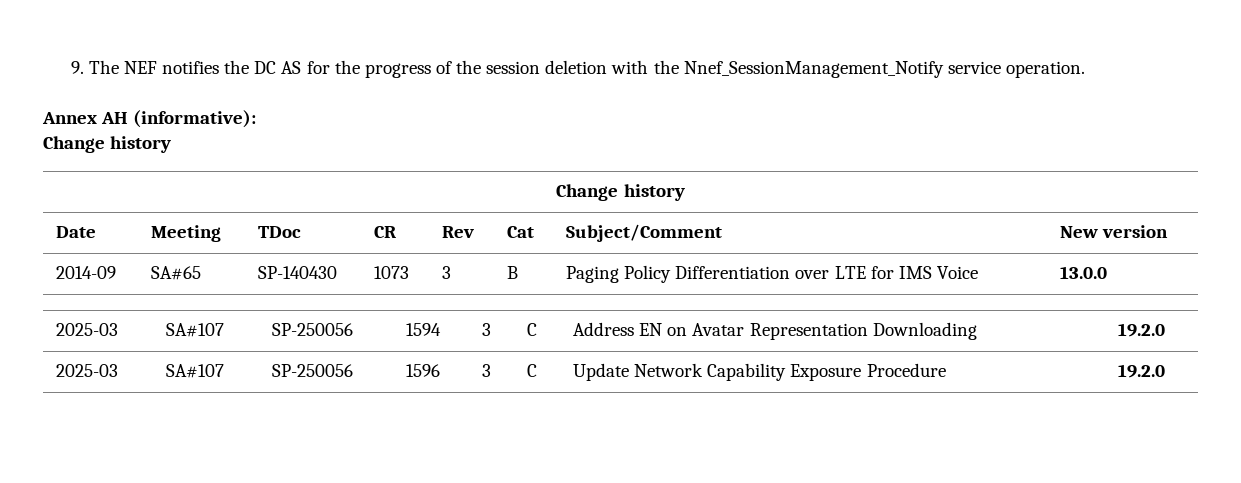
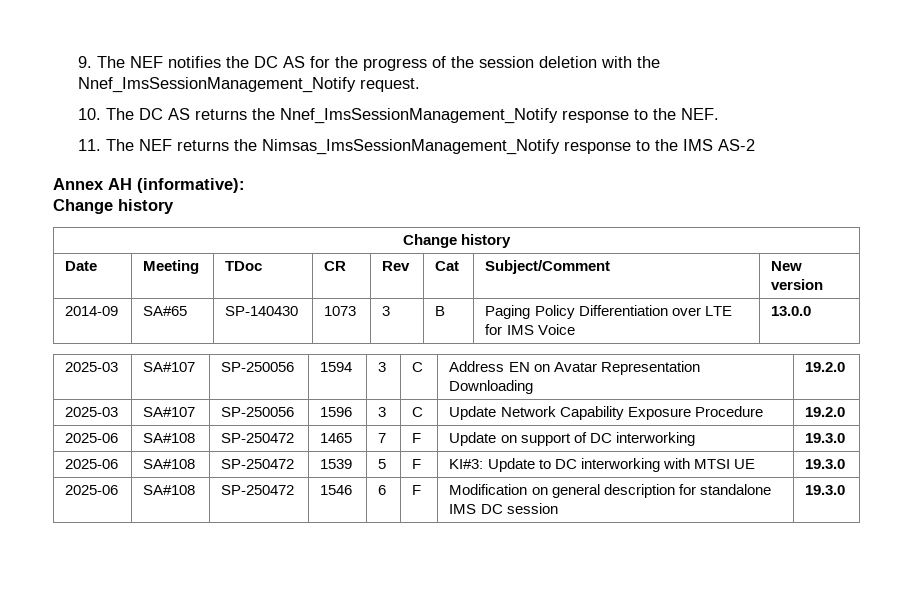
[683,61,1085,78] Nnef_SessionManagement_Notify service operation. -> [78,77,421,93] [78,108,720,124] [78,139,756,155] Nnef_ImsSessionManagement_Notify request. // 10. The DC AS returns the Nnef_ImsSessionManagement_Notify response to the NEF. // 11. The NEF returns the Nimsas_ImsSessionManagement_Notify response to the IMS AS-2
(1165, 371) none -> [65,433,119,443] [143,433,196,443] [221,433,295,443] [320,433,353,443] [378,433,387,443] [412,433,422,443] [449,432,695,446] [805,433,846,443] [65,459,119,469] [143,459,196,469] [221,459,295,469] [320,459,353,469] [378,459,387,469] [412,459,422,469] [449,458,755,472] [805,459,846,469] [65,485,119,495] [143,485,196,495] [221,485,295,495] [320,485,353,495] [378,485,387,495] [412,485,422,495] [449,484,771,498] [449,503,558,514] [805,485,846,495] // 2025-06 | SA#108 | SP-250472 | 1465 | 7 | F | Update on support of DC interworking | 19.3.0 // 2025-06 | SA#108 | SP-250472 | 1539 | 5 | F | KI#3: Update to DC interworking with MTSI UE | 19.3.0 // 2025-06 | SA#108 | SP-250472 | 1546 | 6 | F | Modification on general description for standalone IMS DC session | 19.3.0

